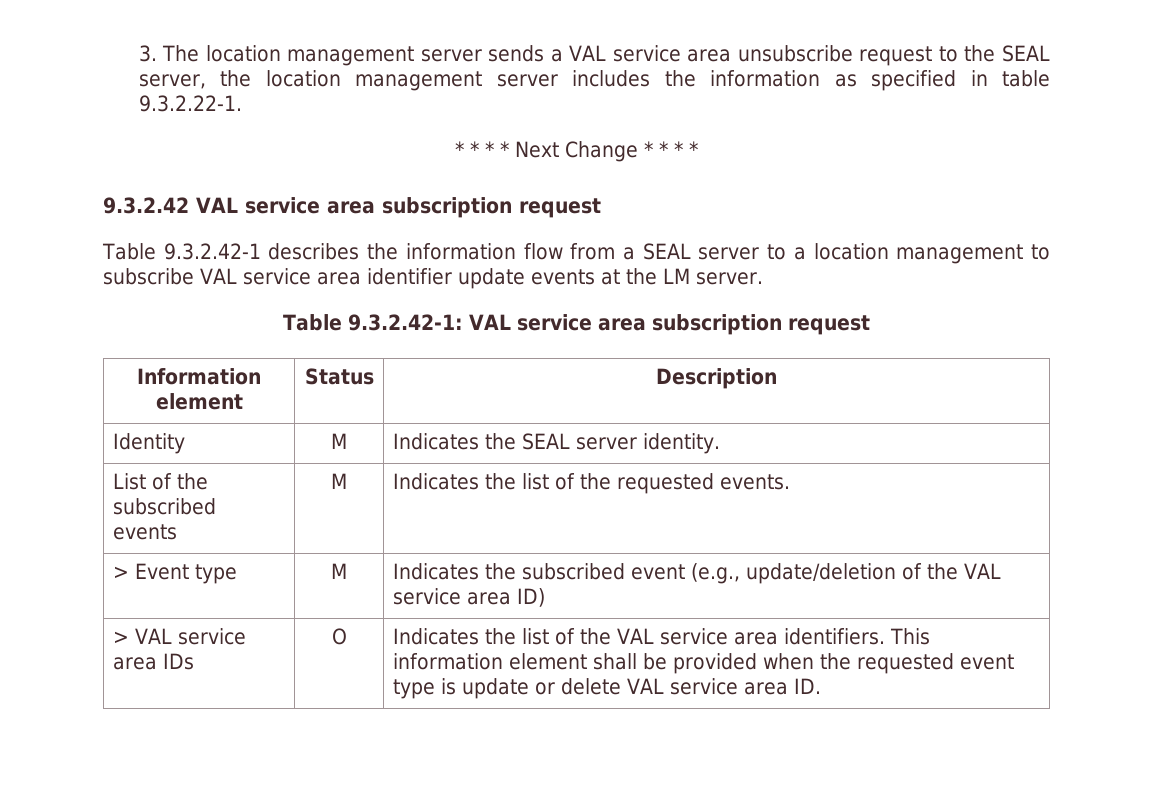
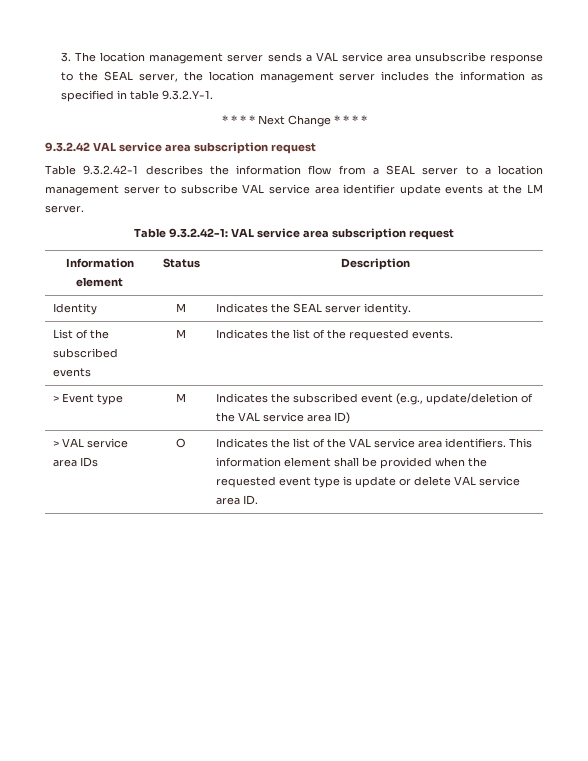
[859,46,933,66] request -> [490,54,543,64] response
[138,95,242,112] 9.3.2.22-1. -> [162,90,214,100] 9.3.2.Y-1.
(1024, 254) none -> [123,186,160,194] server

